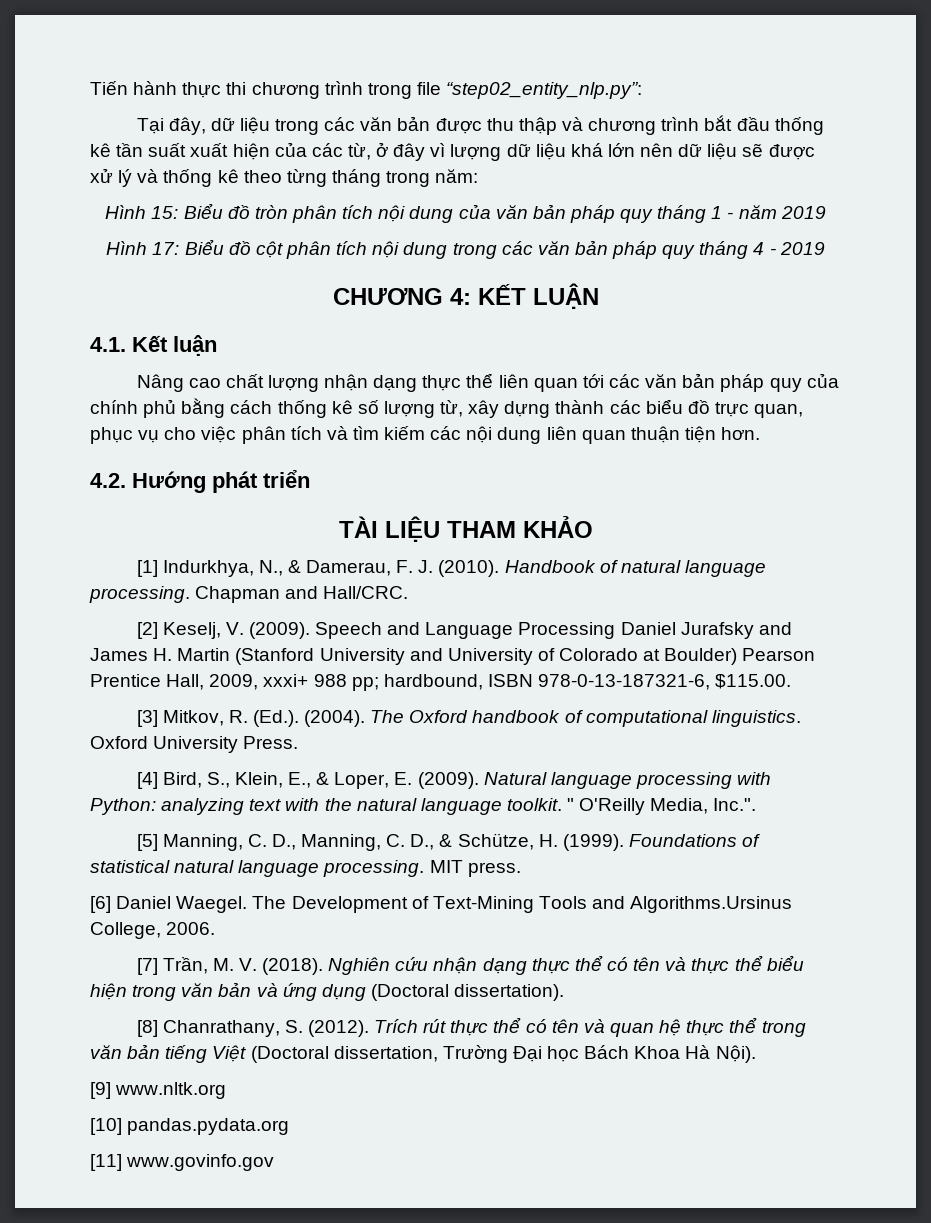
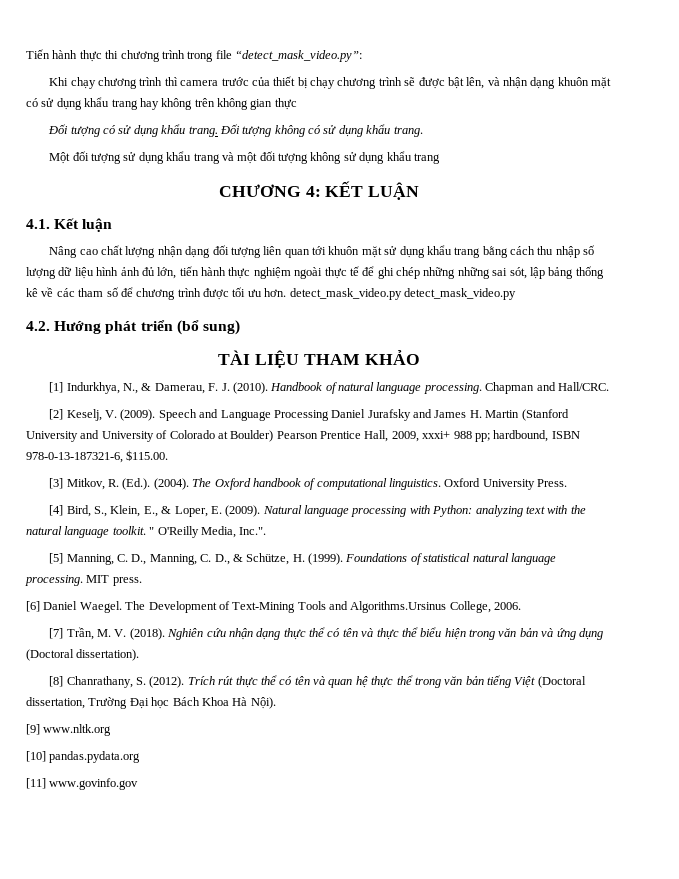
[446,82,643,99] [136,115,824,135] [90,142,815,161] [90,168,479,187] [105,203,826,223] [106,239,825,259] “step02_entity_nlp.py”: // Tại đây, dữ liệu trong các văn bản được thu thập và chương trình bắt đầu thống kê tần suất xuất hiện của các từ, ở đây vì lượng dữ liệu khá lớn nên dữ liệu sẽ được xử lý và thống kê theo từng tháng trong năm: // Hình 15: Biểu đồ tròn phân tích nội dung của văn bản pháp quy tháng 1 - năm 2019 // Hình 17: Biểu đồ cột phân tích nội dung trong các văn bản pháp quy tháng 4 - 2019 -> [235,50,362,62] [49,76,612,89] [26,97,297,110] [48,124,423,137] [49,151,440,164] “detect_mask_video.py”: // Khi chạy chương trình thì camera trước của thiết bị chạy chương trình sẽ được bật lên, và nhận dạng khuôn mặt có sử dụng khẩu trang hay không trên không gian thực // Đối tượng có sử dụng khẩu trang. Đối tượng không có sử dụng khẩu trang. // Một đối tượng sử dụng khẩu trang và một đối tượng không sử dụng khẩu trang
[422,373,494,391] thực thể -> [212,245,261,258] đối tượng
[608,373,839,392] [90,398,804,418] [90,426,716,444] các văn bản pháp quy của chính phủ bằng cách thống kê số lượng từ, xây dựng thành các biểu đồ trực quan, phục vụ cho việc phân tích và tìm kiếm các nội dung liên quan thuận tiện -> [328,245,596,258] [26,266,604,279] [26,287,262,300] khuôn mặt sử dụng khẩu trang bằng cách thu nhập số lượng dữ liệu hình ảnh đủ lớn, tiến hành thực nghiệm ngoài thực tế để ghi chép những những sai sót, lập bảng thống kê về các tham số để chương trình được tối ưu
(761, 433) none -> [289,288,516,300] detect_mask_video.py detect_mask_video.py
(310, 479) none -> [176,320,240,335] (bổ sung)

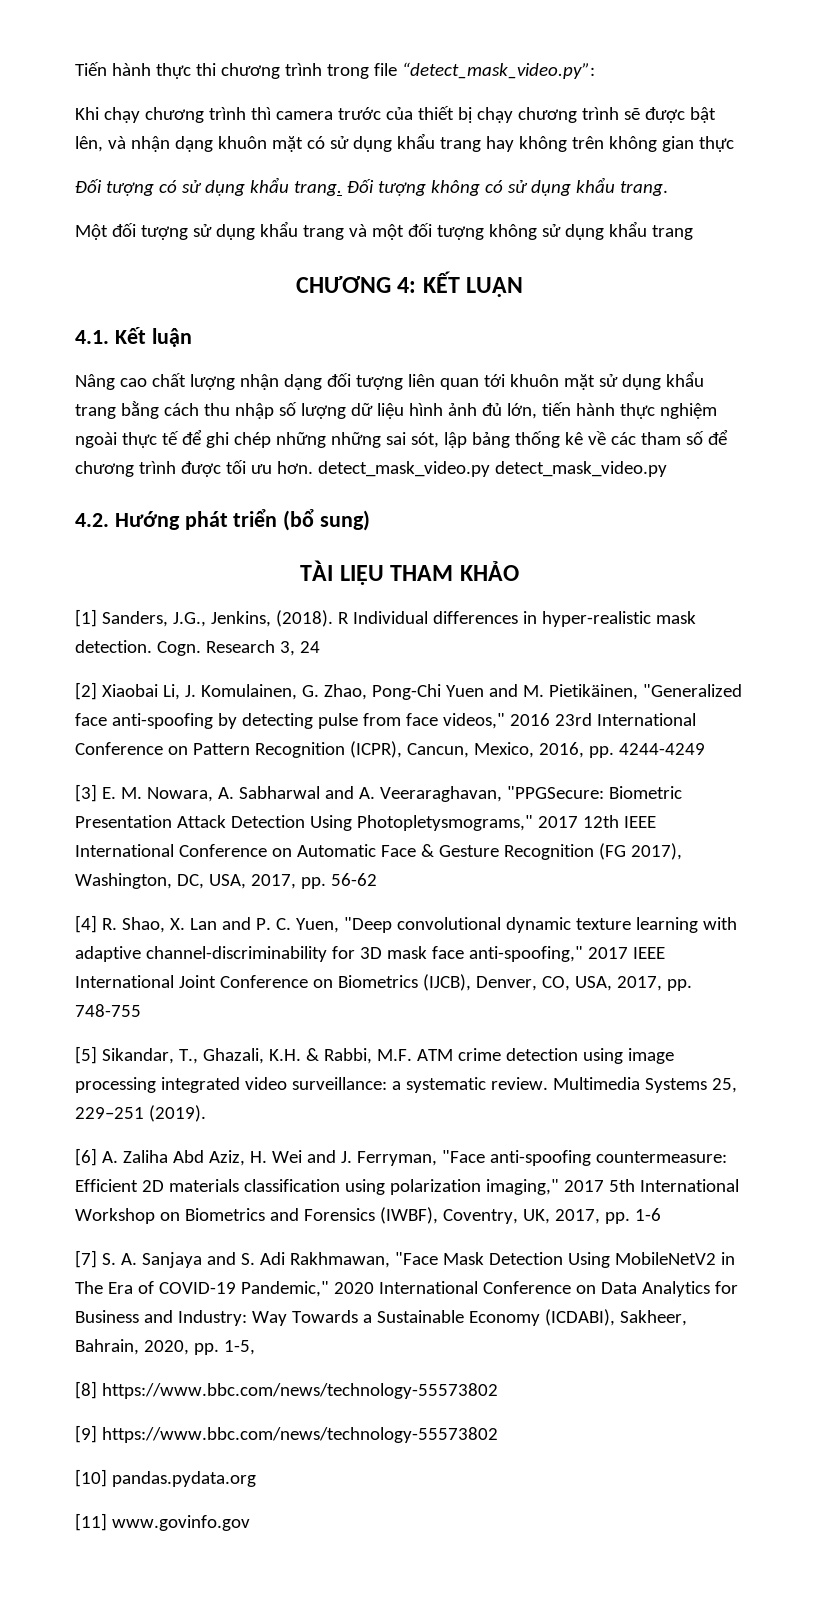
[66,382,609,394] [49,409,569,421] [26,430,580,442] [26,450,169,463] [49,478,568,490] [49,505,586,517] [26,526,267,538] [49,553,556,565] [25,575,142,586] [26,601,522,613] [49,627,603,640] [26,649,140,661] [49,675,586,688] [26,697,276,709] Indurkhya, N., & Damerau, F. J. (2010). Handbook of natural language processing. Chapman and Hall/CRC. // [2] Keselj, V. (2009). Speech and Language Processing Daniel Jurafsky and James H. Martin (Stanford University and University of Colorado at Boulder) Pearson Prentice Hall, 2009, xxxi+ 988 pp; hardbound, ISBN 978-0-13-187321-6, $115.00. // [3] Mitkov, R. (Ed.). (2004). The Oxford handbook of computational linguistics. Oxford University Press. // [4] Bird, S., Klein, E., & Loper, E. (2009). Natural language processing with Python: analyzing text with the natural language toolkit. " O'Reilly Media, Inc.". // [5] Manning, C. D., Manning, C. D., & Schütze, H. (1999). Foundations of statistical natural language processing. MIT press. // [6] Daniel Waegel. The Development of Text-Mining Tools and Algorithms.Ursinus College, 2006. // [7] Trần, M. V. (2018). Nghiên cứu nhận dạng thực thể có tên và thực thể biểu hiện trong văn bản và ứng dụng (Doctoral dissertation). // [8] Chanrathany, S. (2012). Trích rút thực thể có tên và quan hệ thực thể trong văn bản tiếng Việt (Doctoral dissertation, Trường Đại học Bách Khoa Hà Nội). -> [101,610,696,627] [75,640,320,656] [75,682,742,700] [75,713,696,729] [75,741,705,758] [75,784,682,802] [75,815,656,831] [75,843,682,860] [75,873,377,889] [75,915,737,933] [75,946,665,962] [75,974,692,991] [75,1004,141,1017] [75,1046,674,1064] [75,1077,737,1093] [75,1105,206,1122] [75,1148,727,1166] [75,1179,739,1195] [75,1207,661,1224] [75,1250,735,1268] [75,1281,738,1297] [75,1309,687,1326] [75,1339,255,1355] [75,1381,498,1399] Sanders, J.G., Jenkins, (2018). R Individual differences in hyper-realistic mask detection. Cogn. Research 3, 24 // [2] Xiaobai Li, J. Komulainen, G. Zhao, Pong-Chi Yuen and M. Pietikäinen, "Generalized face anti-spoofing by detecting pulse from face videos," 2016 23rd International Conference on Pattern Recognition (ICPR), Cancun, Mexico, 2016, pp. 4244-4249 // [3] E. M. Nowara, A. Sabharwal and A. Veeraraghavan, "PPGSecure: Biometric Presentation Attack Detection Using Photopletysmograms," 2017 12th IEEE International Conference on Automatic Face & Gesture Recognition (FG 2017), Washington, DC, USA, 2017, pp. 56-62 // [4] R. Shao, X. Lan and P. C. Yuen, "Deep convolutional dynamic texture learning with adaptive channel-discriminability for 3D mask face anti-spoofing," 2017 IEEE International Joint Conference on Biometrics (IJCB), Denver, CO, USA, 2017, pp. 748-755 // [5] Sikandar, T., Ghazali, K.H. & Rabbi, M.F. ATM crime detection using image processing integrated video surveillance: a systematic review. Multimedia Systems 25, 229–251 (2019). // [6] A. Zaliha Abd Aziz, H. Wei and J. Ferryman, "Face anti-spoofing countermeasure: Efficient 2D materials classification using polarization imaging," 2017 5th International Workshop on Biometrics and Forensics (IWBF), Coventry, UK, 2017, pp. 1-6 // [7] S. A. Sanjaya and S. Adi Rakhmawan, "Face Mask Detection Using MobileNetV2 in The Era of COVID-19 Pandemic," 2020 International Conference on Data Analytics for Business and Industry: Way Towards a Sustainable Economy (ICDABI), Sakheer, Bahrain, 2020, pp. 1-5, // [8] https://www.bbc.com/news/technology-55573802
[43,724,112,736] www.nltk.org -> [101,1427,498,1443] https://www.bbc.com/news/technology-55573802

